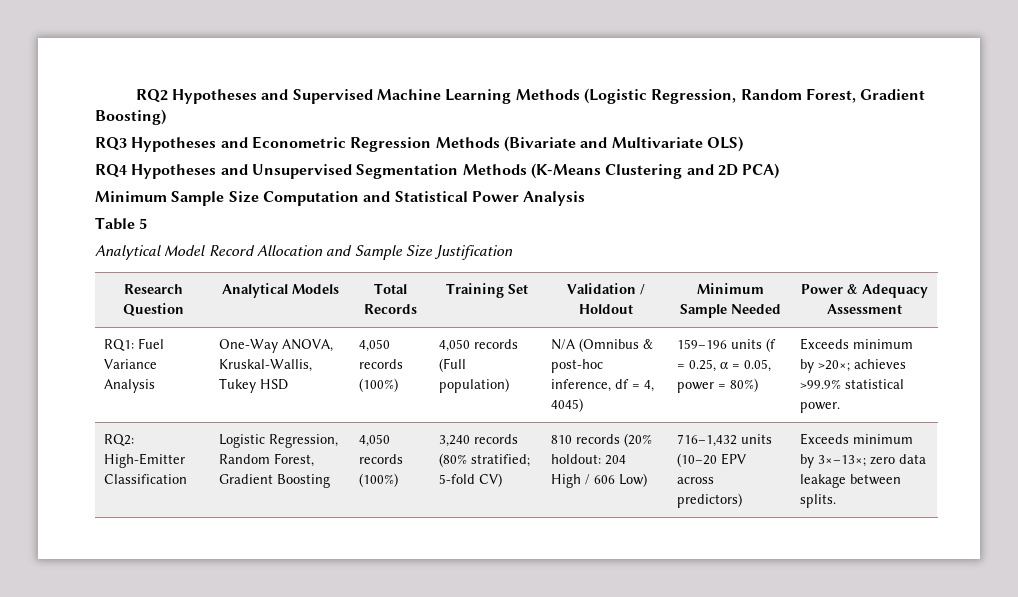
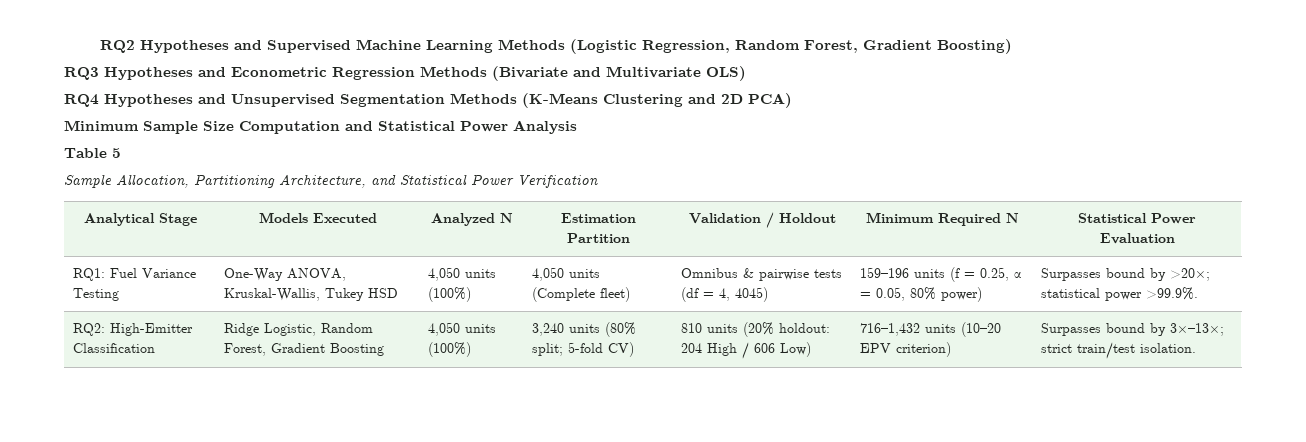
[95,245,514,260] [123,284,183,294] [122,303,184,316] [222,283,339,298] [374,283,407,294] [364,304,417,314] [445,283,528,298] [566,283,645,295] [578,304,633,314] [696,283,764,294] [679,304,781,318] [801,284,928,298] [827,304,902,314] Analytical Model Record Allocation and Sample Size Justification // Research Question | Analytical Models | Total Records | Training Set | Validation / Holdout | Minimum Sample Needed | Power & Adequacy Assessment -> [64,174,598,188] [83,213,197,226] [258,212,377,223] [430,213,513,226] [560,213,636,223] [566,233,630,243] [688,212,836,228] [865,212,1019,226] [1078,213,1196,224] [1099,233,1175,244] Sample Allocation, Partitioning Architecture, and Statistical Power Verification // Analytical Stage | Models Executed | Analyzed N | Estimation Partition | Validation / Holdout | Minimum Required N | Statistical Power Evaluation
[104,379,156,393] Analysis -> [72,288,119,301] Testing
[359,359,404,369] records -> [464,269,496,278] units
[474,339,519,349] [439,358,467,372] [439,378,510,393] [551,338,654,352] [551,359,604,373] [551,379,630,392] records (Full population) | N/A (Omnibus & post-hoc inference, df -> [568,269,600,278] [531,287,630,302] [680,268,842,281] [680,287,699,302] units (Complete fleet) | Omnibus & pairwise tests (df
[677,378,759,393] [800,338,914,350] [800,359,907,373] [800,379,905,389] [800,402,841,413] power = 80%) | Exceeds minimum by >20×; achieves >99.9% statistical power. -> [909,287,982,302] [1040,268,1210,281] [1040,287,1198,301] 80% power) | Surpasses bound by >20×; statistical power >99.9%.
[219,434,339,448] Logistic Regression, -> [223,323,316,336] Ridge Logistic,
[359,454,404,464] records -> [464,324,496,333] units
[474,434,519,444] [439,453,531,467] records (80% stratified; -> [568,322,636,337] [531,343,563,356] units (80% split;
[576,434,621,444] records -> [706,324,738,333] units
[677,477,715,484] [677,493,743,508] [800,433,914,445] [800,454,927,468] [800,474,902,488] [800,494,837,508] across predictors) | Exceeds minimum by 3×–13×; zero data leakage between splits. -> [895,342,951,357] [1040,323,1224,336] [1040,342,1196,359] criterion) | Surpasses bound by 3×–13×; strict train/test isolation.

